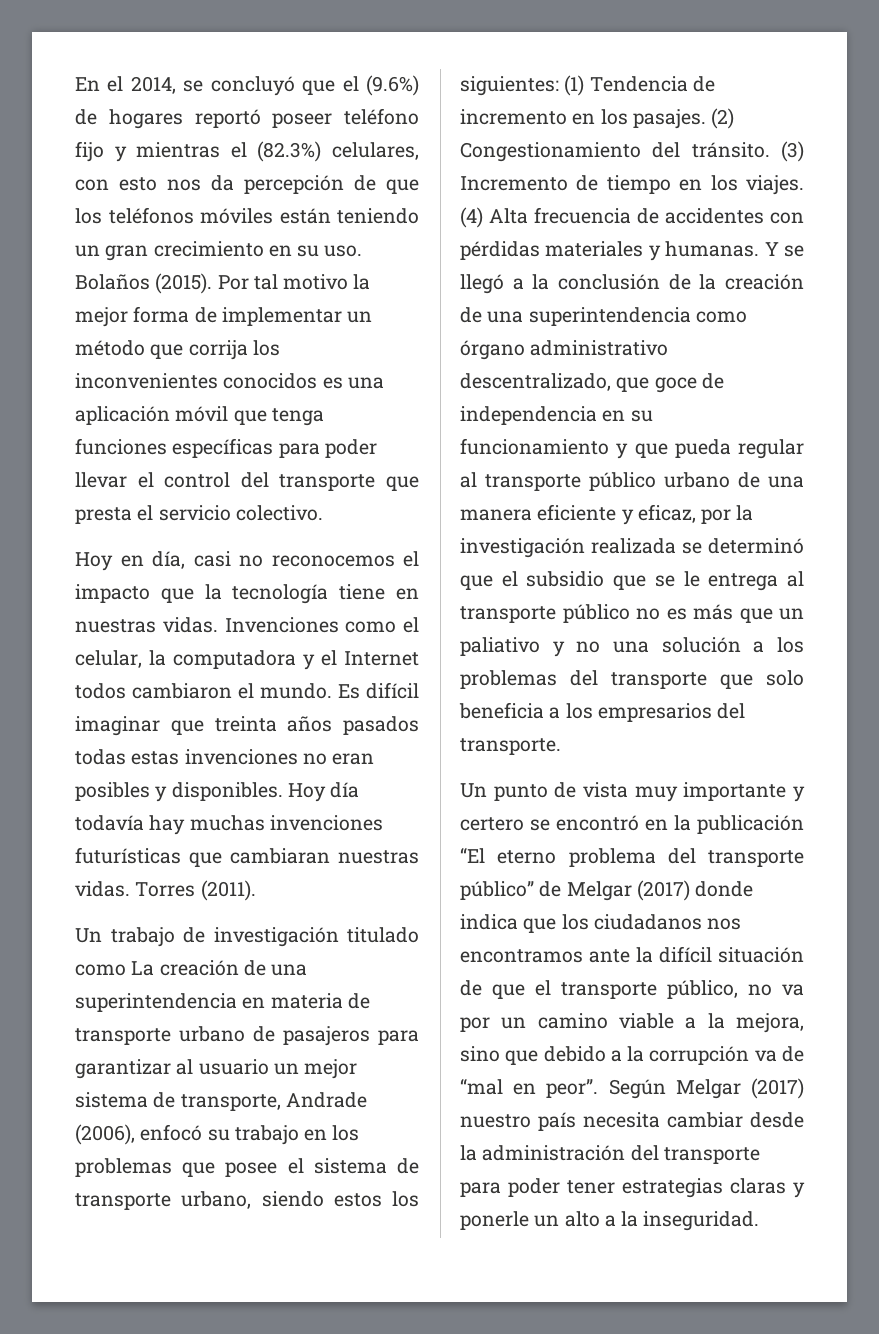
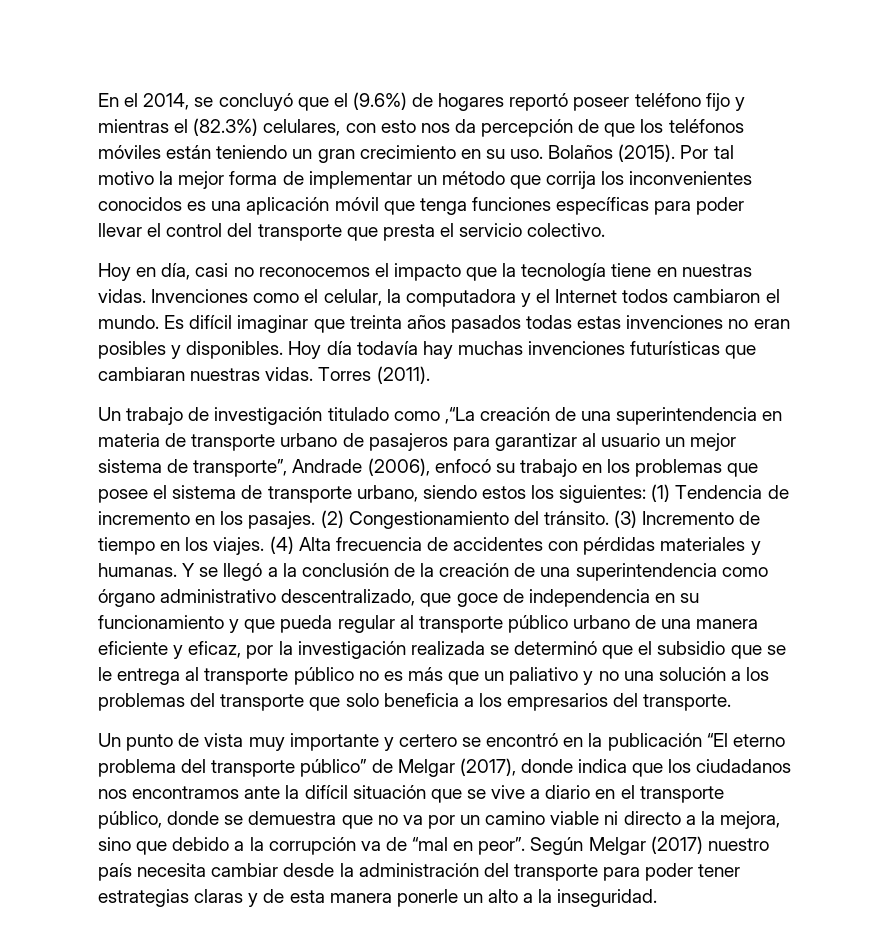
[131,961,155,976] La -> [444,407,475,424] ,“La
[180,1094,281,1111] transporte, -> [193,459,288,477] transporte”,
[636,880,690,901] (2017) -> [459,758,516,776] (2017),
[460,980,738,999] de que el transporte público, -> [430,785,724,803] [98,811,373,829] que se vive a diario en el transporte público, donde se demuestra que
(674, 1021) none -> [604,811,681,825] ni directo
(805, 1190) none -> [263,889,392,903] de esta manera

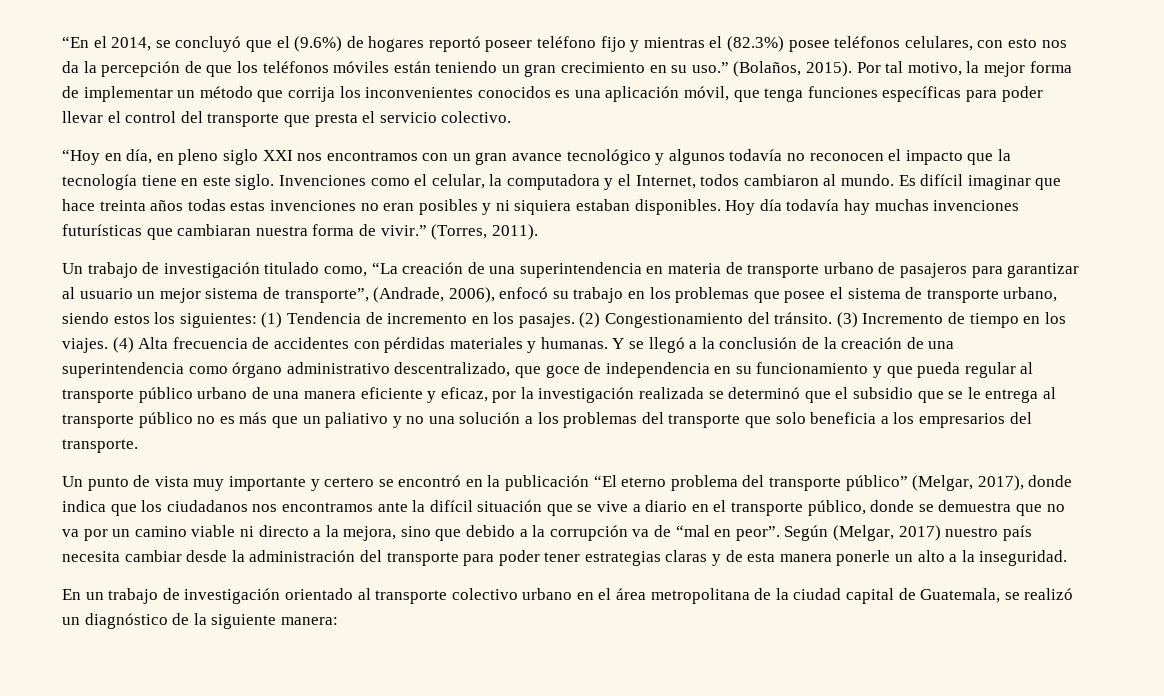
[98,93,119,107] En -> [62,36,89,48] “En
(259, 127) none -> [788,36,901,52] posee teléfonos
(476, 126) none -> [83,61,97,73] la
[510,144,676,162] uso. Bolaños (2015). -> [691,61,853,77] uso.” (Bolaños, 2015).
[98,171,154,185] motivo -> [907,62,962,76] motivo,
[334,197,379,211] móvil -> [684,86,730,101] móvil,
[98,263,131,281] Hoy -> [62,149,100,165] “Hoy
[195,263,370,277] casi no reconocemos -> [156,149,884,165] en pleno siglo XXI nos encontramos con un gran avance tecnológico y algunos todavía no reconocen
[681,264,752,277] [98,289,146,303] nuestras vidas. -> [202,174,275,190] este siglo.
[555,289,618,303] Internet -> [635,175,696,189] Internet,
[765,289,780,303] el -> [823,174,837,186] al
(345, 326) none -> [62,199,95,211] hace
[450,315,521,333] pasados -> (184, 205) none
(182, 352) none -> [495,199,631,215] ni siquiera estaban
[190,366,430,384] nuestras vidas. Torres (2011). -> [255,224,538,240] nuestra forma de vivir.” (Torres, 2011).
[393,407,475,424] como ,“La -> [323,262,398,277] como, “La
[292,458,430,476] Andrade (2006), -> [373,287,495,303] (Andrade, 2006),
[371,758,516,777] de Melgar (2017), -> [912,475,1024,491] (Melgar, 2017),
[588,836,703,855] Melgar (2017) -> [832,525,941,541] (Melgar, 2017)
(658, 898) none -> [62,588,1074,604] [62,613,338,629] // En un trabajo de investigación orientado al transporte colectivo urbano en el área metropolitana de la ciudad capital de Guatemala, se realizó un diagnóstico de la siguiente manera:

